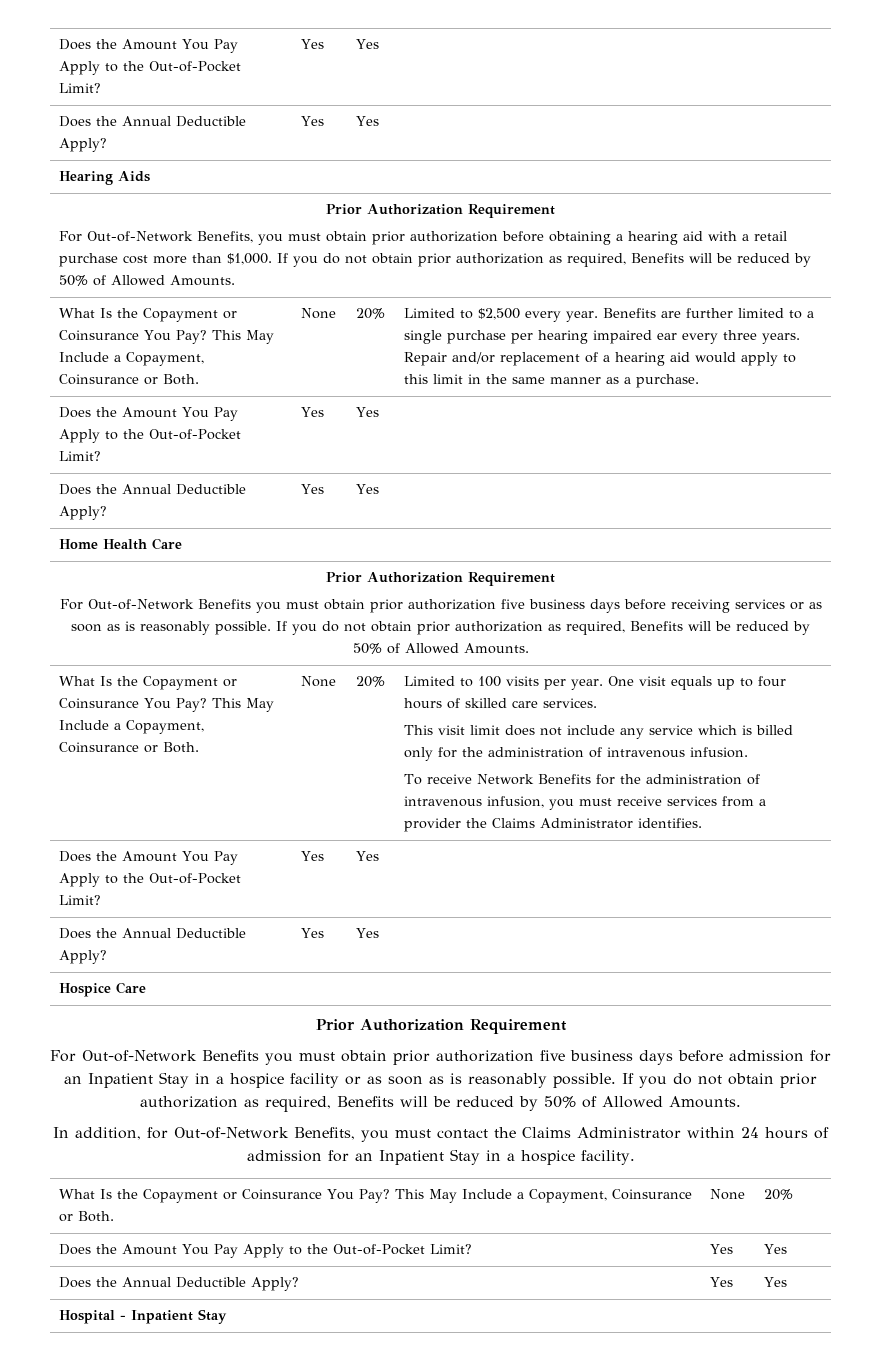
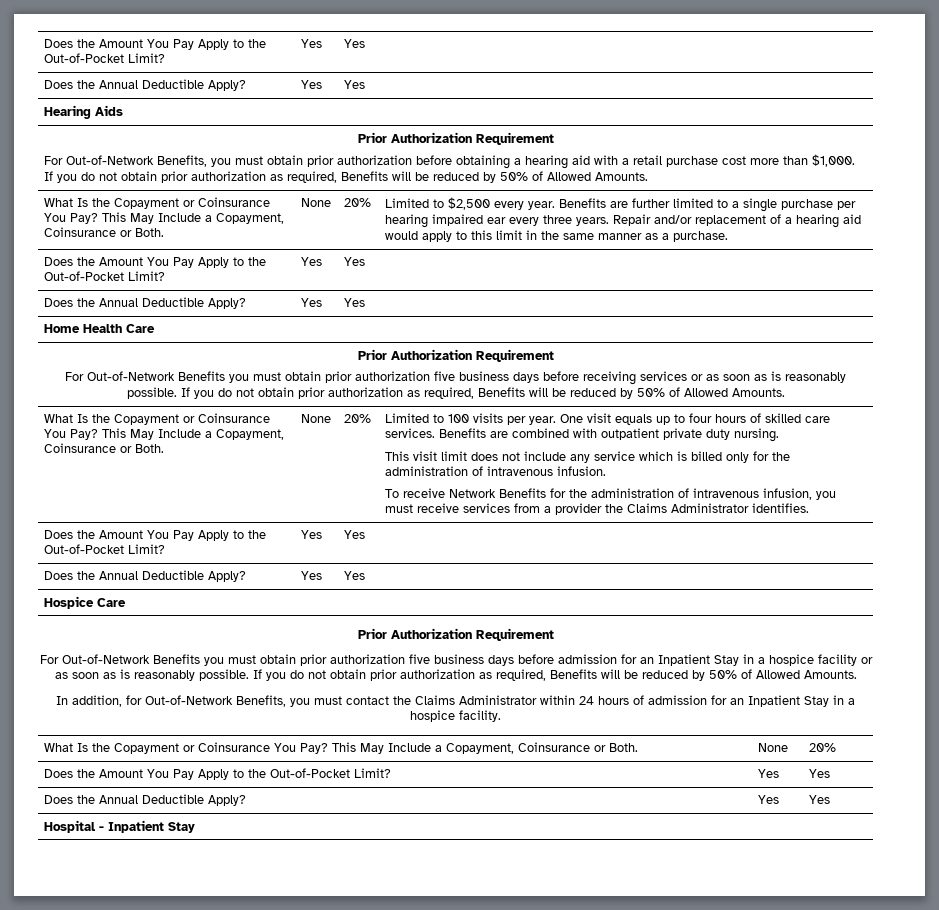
(598, 703) none -> [439,428,780,442] Benefits are combined with outpatient private duty nursing.

